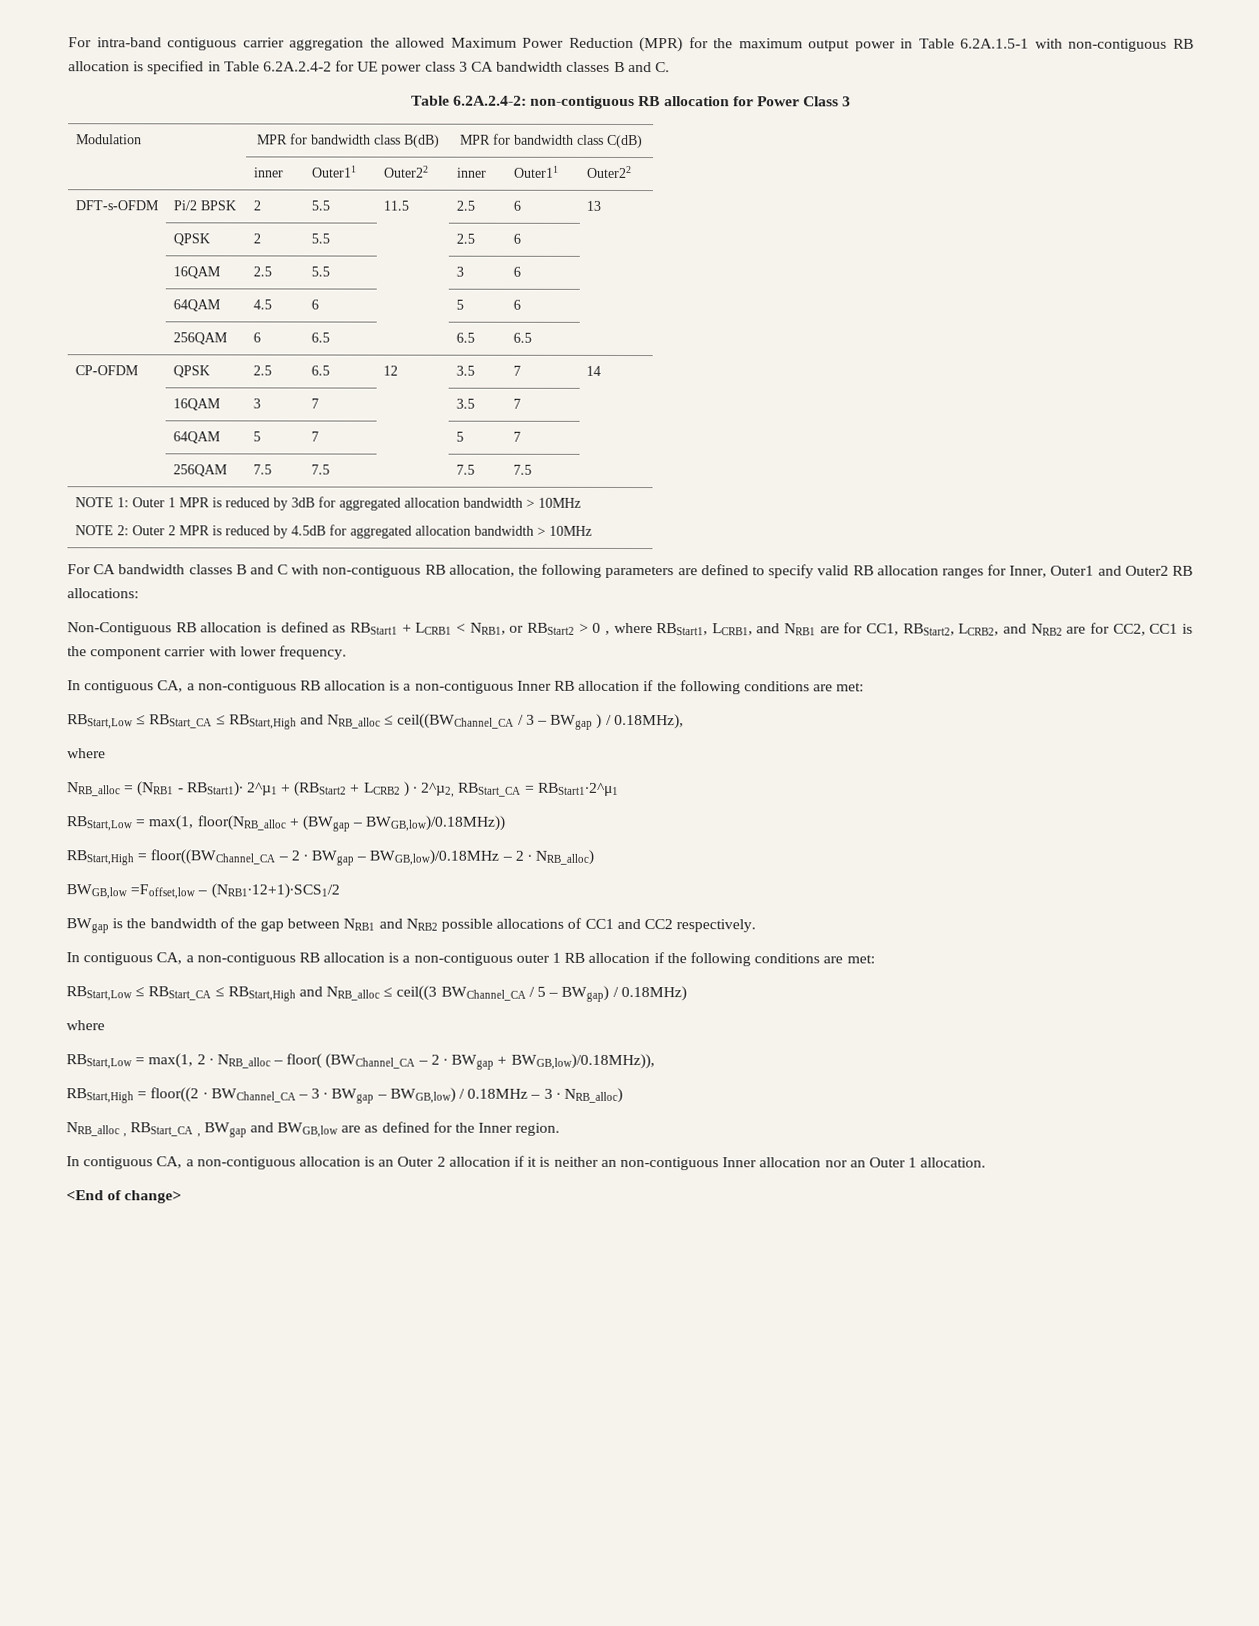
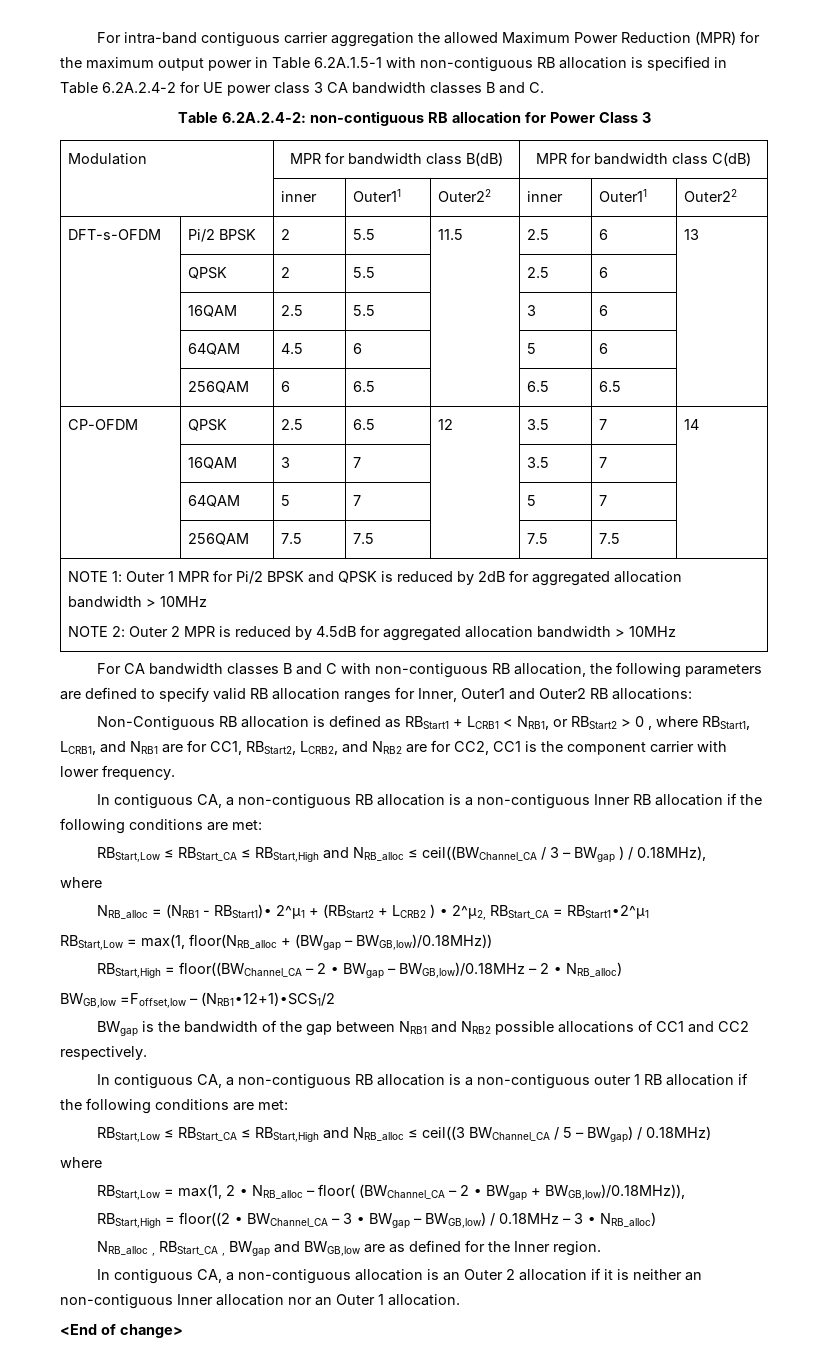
[211,497,315,511] is reduced by 3dB -> [213,570,506,585] for Pi/2 BPSK and QPSK is reduced by 2dB

